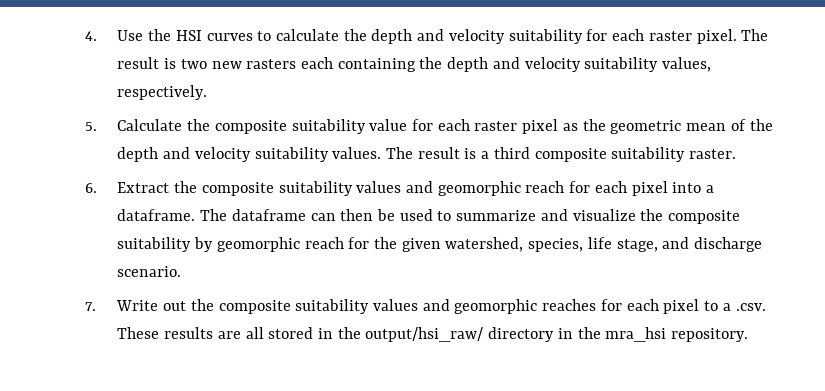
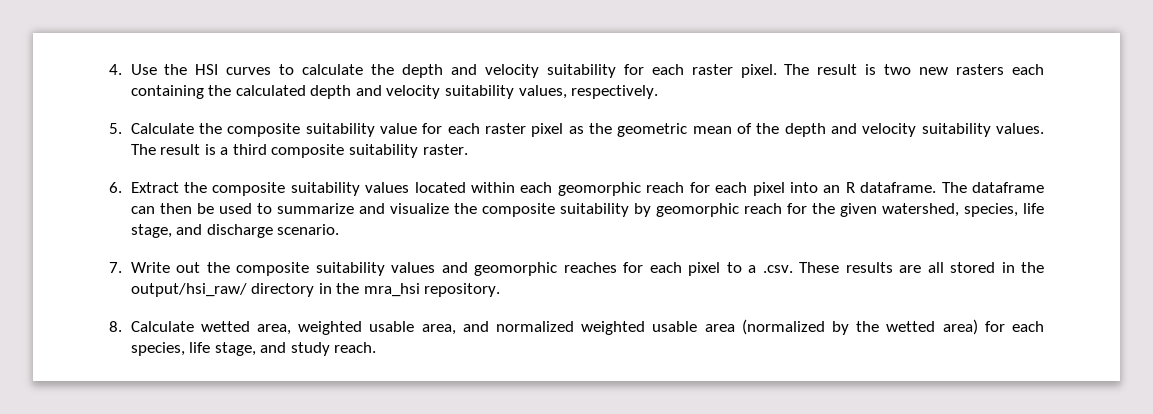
(443, 63) none -> [235,85,306,96] calculated
[406,181,434,193] and -> [414,182,553,193] located within each
[706,185,715,193] a -> [823,182,855,193] an R
(749, 335) none -> [109,319,1045,335] [130,342,377,356] // 8. Calculate wetted area, weighted usable area, and normalized weighted usable area (normalized by the wetted area) for each species, life stage, and study reach.

